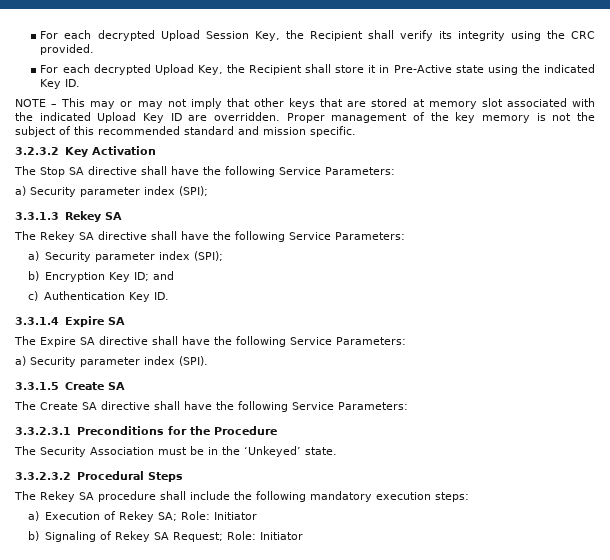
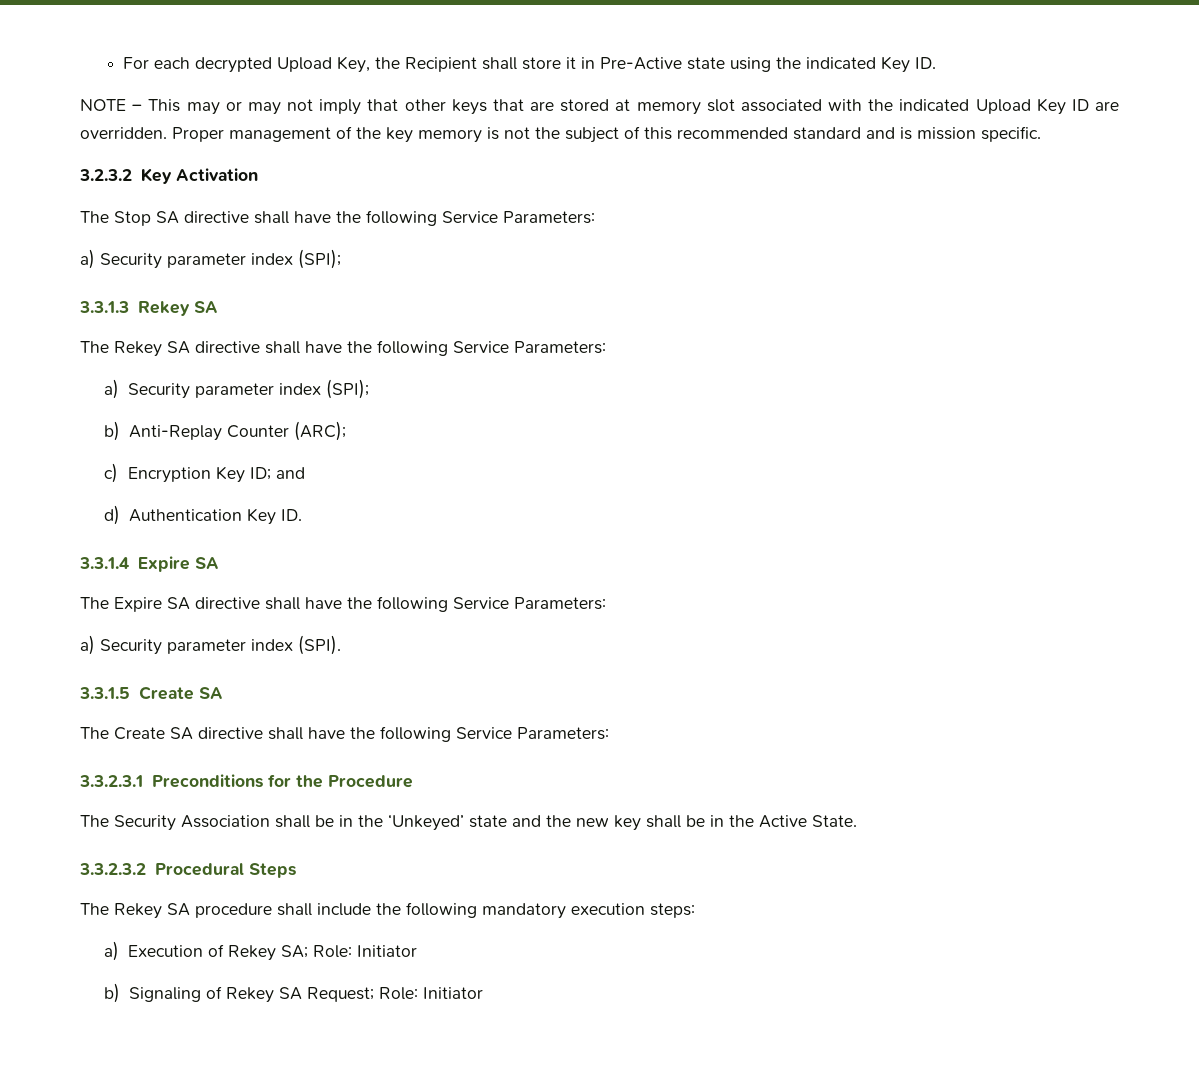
[40,30,595,41] [40,44,95,55] [40,64,194,75] For each decrypted Upload Session Key, the Recipient shall verify its integrity using the CRC provided. // For each decrypted Upload -> [123,57,333,73] For each decrypted Upload
(259, 130) none -> [900,127,912,140] is
(40, 276) none -> [128,421,346,441] [104,463,119,483] Anti-Replay Counter (ARC); // c)
[28,291,39,301] c) -> [104,505,121,525] d)
[158,447,187,455] must -> [275,815,310,828] shall
[305,447,337,455] state. -> [469,815,857,831] state and the new key shall be in the Active State.

